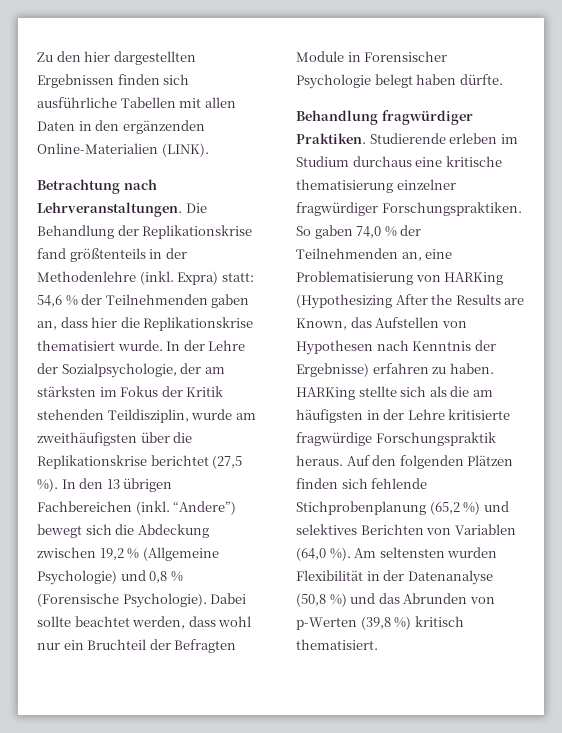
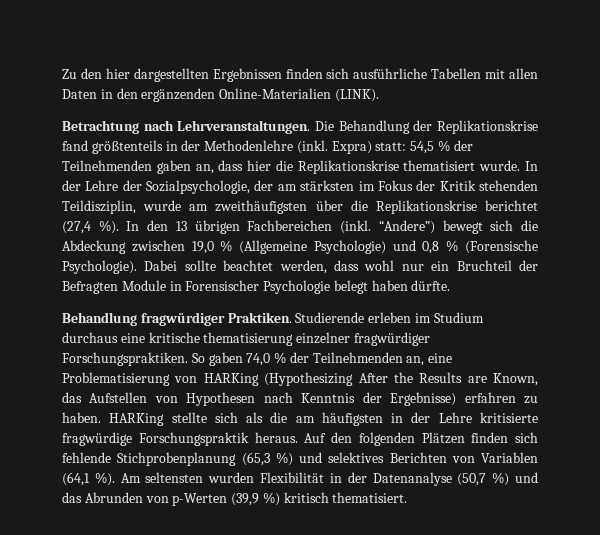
[37,295,62,307] 54,6 -> [410,141,435,154] 54,5
[212,455,243,469] (27,5 -> [62,221,91,234] (27,4
[99,548,124,560] 19,2 -> [191,241,214,254] 19,0
[429,501,460,515] (65,2 -> [241,452,270,466] (65,3
[296,547,326,561] (64,0 -> [62,472,90,486] (64,1
[296,593,326,607] (50,8 -> [457,473,487,486] (50,7
[360,616,391,630] (39,8 -> [231,493,260,506] (39,9

